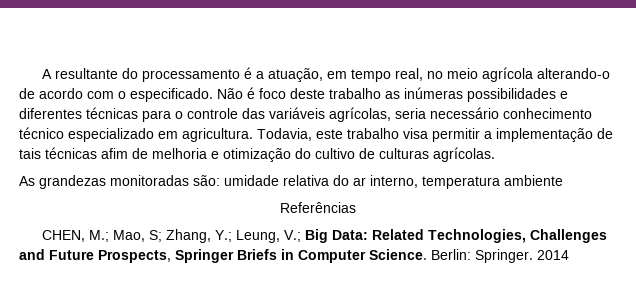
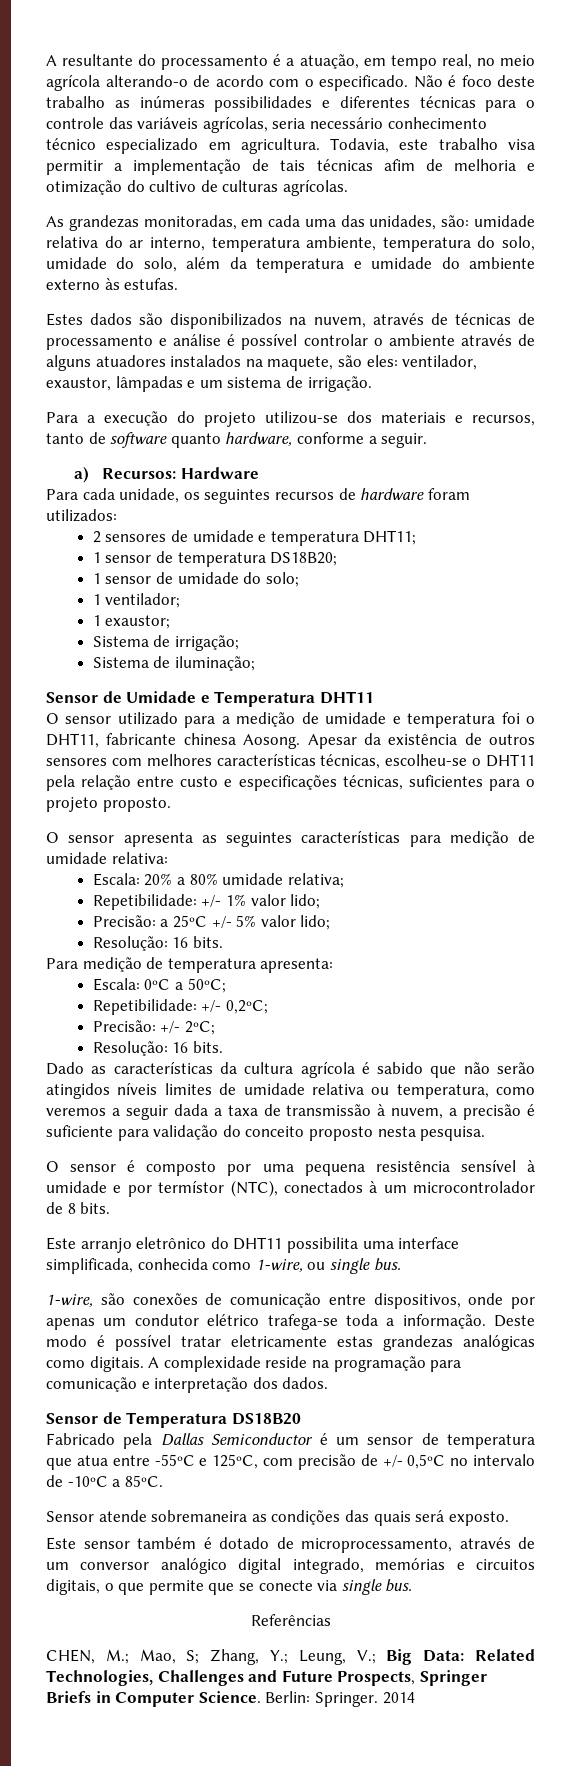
[110,175,189,186] monitoradas -> [143,215,437,230] monitoradas, em cada uma das unidades,
[504,175,563,186] ambiente -> [306,236,535,252] [46,257,535,273] [46,278,179,290] [46,313,535,329] [46,333,535,350] [46,355,478,371] [46,376,372,392] [46,411,535,427] [46,432,428,448] [74,466,259,483] [46,488,470,504] [46,509,117,522] [92,530,417,546] [92,551,338,567] [92,572,299,587] [92,593,181,608] [92,615,171,629] [92,635,240,651] [92,656,256,671] [46,691,374,707] [46,712,535,728] [46,733,535,749] [46,753,535,769] [46,775,535,791] [46,797,171,812] [46,830,535,847] [46,852,168,864] [92,873,344,888] [92,894,321,910] [92,915,331,930] [92,936,224,951] [46,957,334,973] [92,978,226,993] [92,999,269,1015] [92,1020,216,1035] [92,1041,224,1056] [46,1061,535,1078] [46,1082,535,1099] [46,1104,535,1120] [46,1125,486,1141] [46,1159,535,1176] [46,1180,535,1197] [46,1202,111,1214] [46,1237,460,1253] [46,1258,401,1274] [46,1293,535,1309] [46,1314,535,1330] [46,1334,535,1351] [46,1356,462,1372] [46,1377,329,1393] [46,1412,301,1428] [46,1433,535,1449] [46,1454,535,1470] [46,1475,163,1487] [46,1510,509,1526] [46,1537,535,1553] [46,1558,535,1574] [46,1579,413,1595] ambiente, temperatura do solo, umidade do solo, além da temperatura e umidade do ambiente externo às estufas. // Estes dados são disponibilizados na nuvem, através de técnicas de processamento e análise é possível controlar o ambiente através de alguns atuadores instalados na maquete, são eles: ventilador, exaustor, lâmpadas e um sistema de irrigação. // Para a execução do projeto utilizou-se dos materiais e recursos, tanto de software quanto hardware, conforme a seguir. // a) Recursos: Hardware // Para cada unidade, os seguintes recursos de hardware foram utilizados: // 2 sensores de umidade e temperatura DHT11; // 1 sensor de temperatura DS18B20; // 1 sensor de umidade do solo; // 1 ventilador; // 1 exaustor; // Sistema de irrigação; // Sistema de iluminação; // Sensor de Umidade e Temperatura DHT11 // O sensor utilizado para a medição de umidade e temperatura foi o DHT11, fabricante chinesa Aosong. Apesar da existência de outros sensores com melhores características técnicas, escolheu-se o DHT11 pela relação entre custo e especificações técnicas, suficientes para o projeto proposto. // O sensor apresenta as seguintes características para medição de umidade relativa: // Escala: 20% a 80% umidade relativa; // Repetibilidade: +/- 1% valor lido; // Precisão: a 25ºC +/- 5% valor lido; // Resolução: 16 bits. // Para medição de temperatura apresenta: // Escala: 0ºC a 50ºC; // Repetibilidade: +/- 0,2ºC; // Precisão: +/- 2ºC; // Resolução: 16 bits. // Dado as características da cultura agrícola é sabido que não serão atingidos níveis limites de umidade relativa ou temperatura, como veremos a seguir dada a taxa de transmissão à nuvem, a precisão é suficiente para validação do conceito proposto nesta pesquisa. // O sensor é composto por uma pequena resistência sensível à umidade e por termístor (NTC), conectados à um microcontrolador de 8 bits. // Este arranjo eletrônico do DHT11 possibilita uma interface simplificada, conhecida como 1-wire, ou single bus. // 1-wire, são conexões de comunicação entre dispositivos, onde por apenas um condutor elétrico trafega-se toda a informação. Deste modo é possível tratar eletricamente estas grandezas analógicas como digitais. A complexidade reside na programação para comunicação e interpretação dos dados. // Sensor de Temperatura DS18B20 // Fabricado pela Dallas Semiconductor é um sensor de temperatura que atua entre -55ºC e 125ºC, com precisão de +/- 0,5ºC no intervalo de -10ºC a 85ºC. // Sensor atende sobremaneira as condições das quais será exposto. // Este sensor também é dotado de microprocessamento, através de um conversor analógico digital integrado, memórias e circuitos digitais, o que permite que se conecte via single bus.

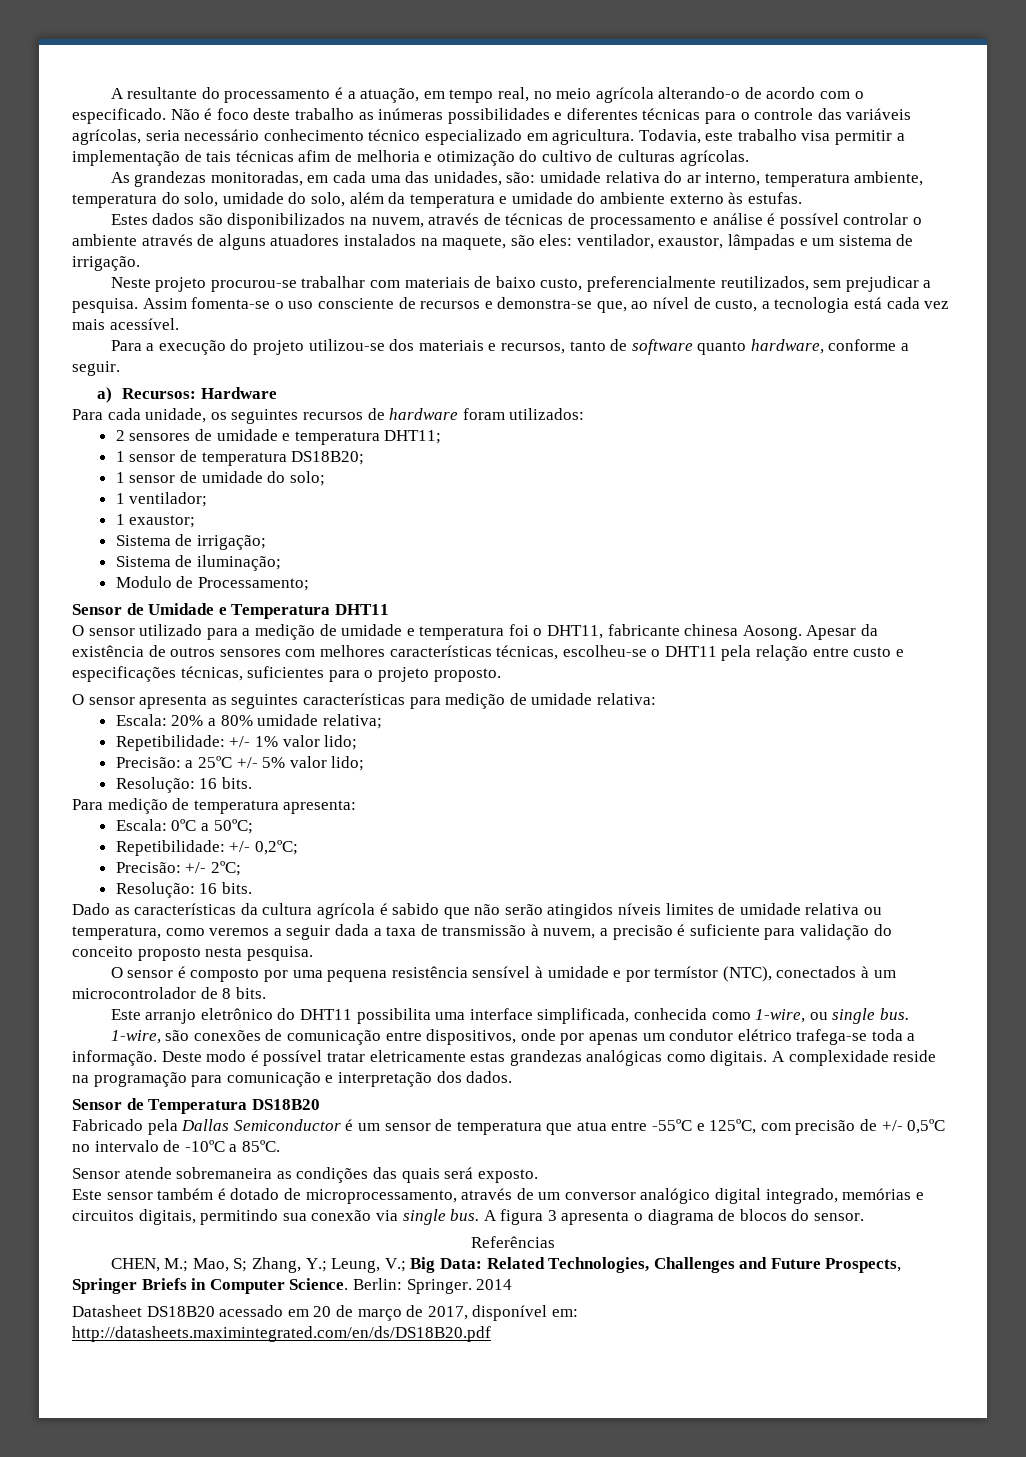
(372, 384) none -> [110,276,932,292] [72,297,950,313] [72,318,179,330] // Neste projeto procurou-se trabalhar com materiais de baixo custo, preferencialmente reutilizados, sem prejudicar a pesquisa. Assim fomenta-se o uso consciente de recursos e demonstra-se que, ao nível de custo, a tecnologia está cada vez mais acessível.
(256, 663) none -> [115,576,309,591] // Modulo de Processamento;
[104,1579,413,1595] o que permite que se conecte via single bus. -> [200,1209,865,1225] permitindo sua conexão via single bus. A figura 3 apresenta o diagrama de blocos do sensor.
(415, 1698) none -> [72,1305,578,1321] [72,1326,491,1342] // Datasheet DS18B20 acessado em 20 de março de 2017, disponível em: http://datasheets.maximintegrated.com/en/ds/DS18B20.pdf

